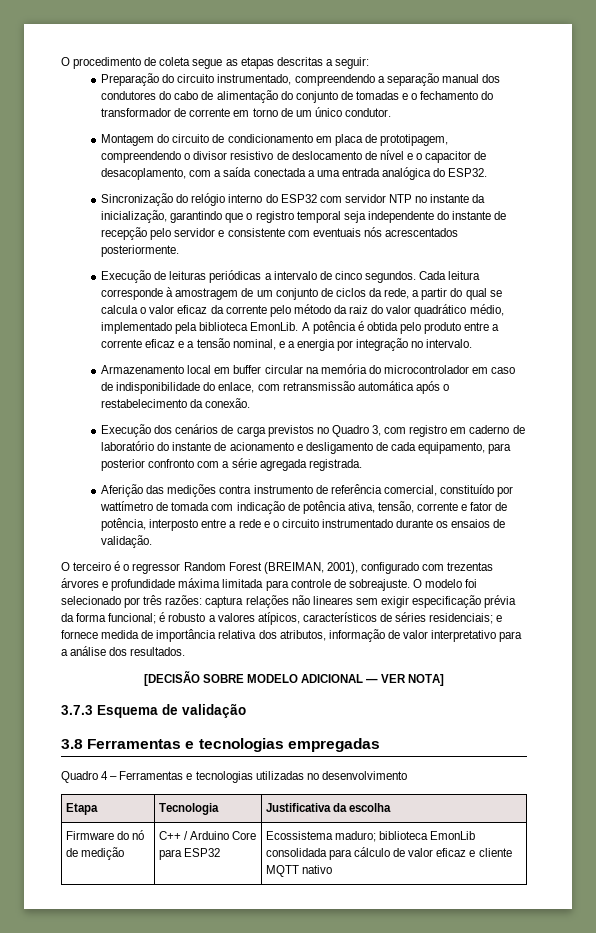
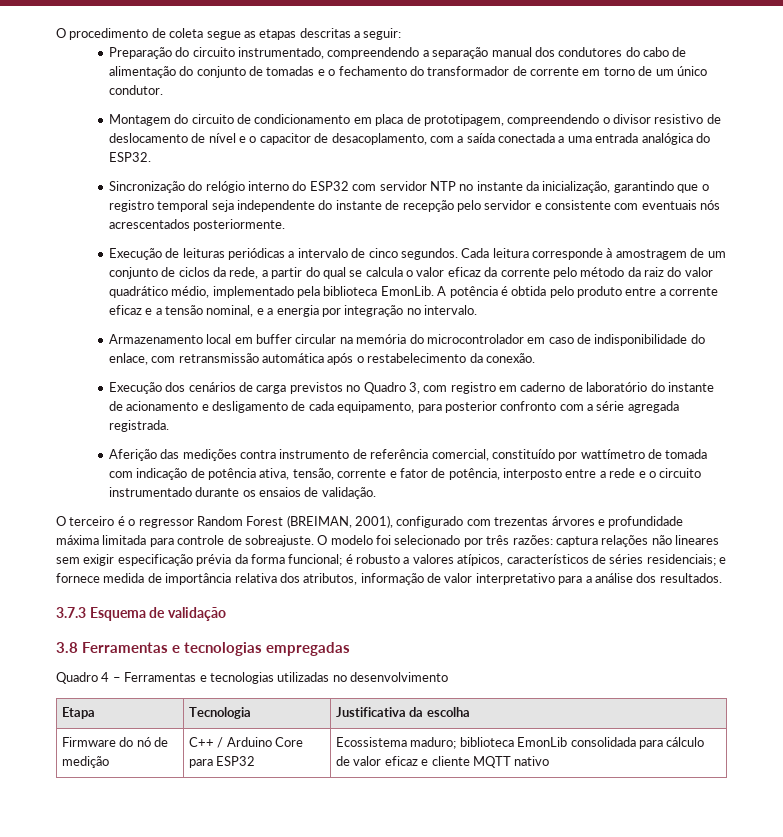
[143,671,445,686] // [DECISÃO SOBRE MODELO ADICIONAL — VER NOTA] -> (722, 578) none

